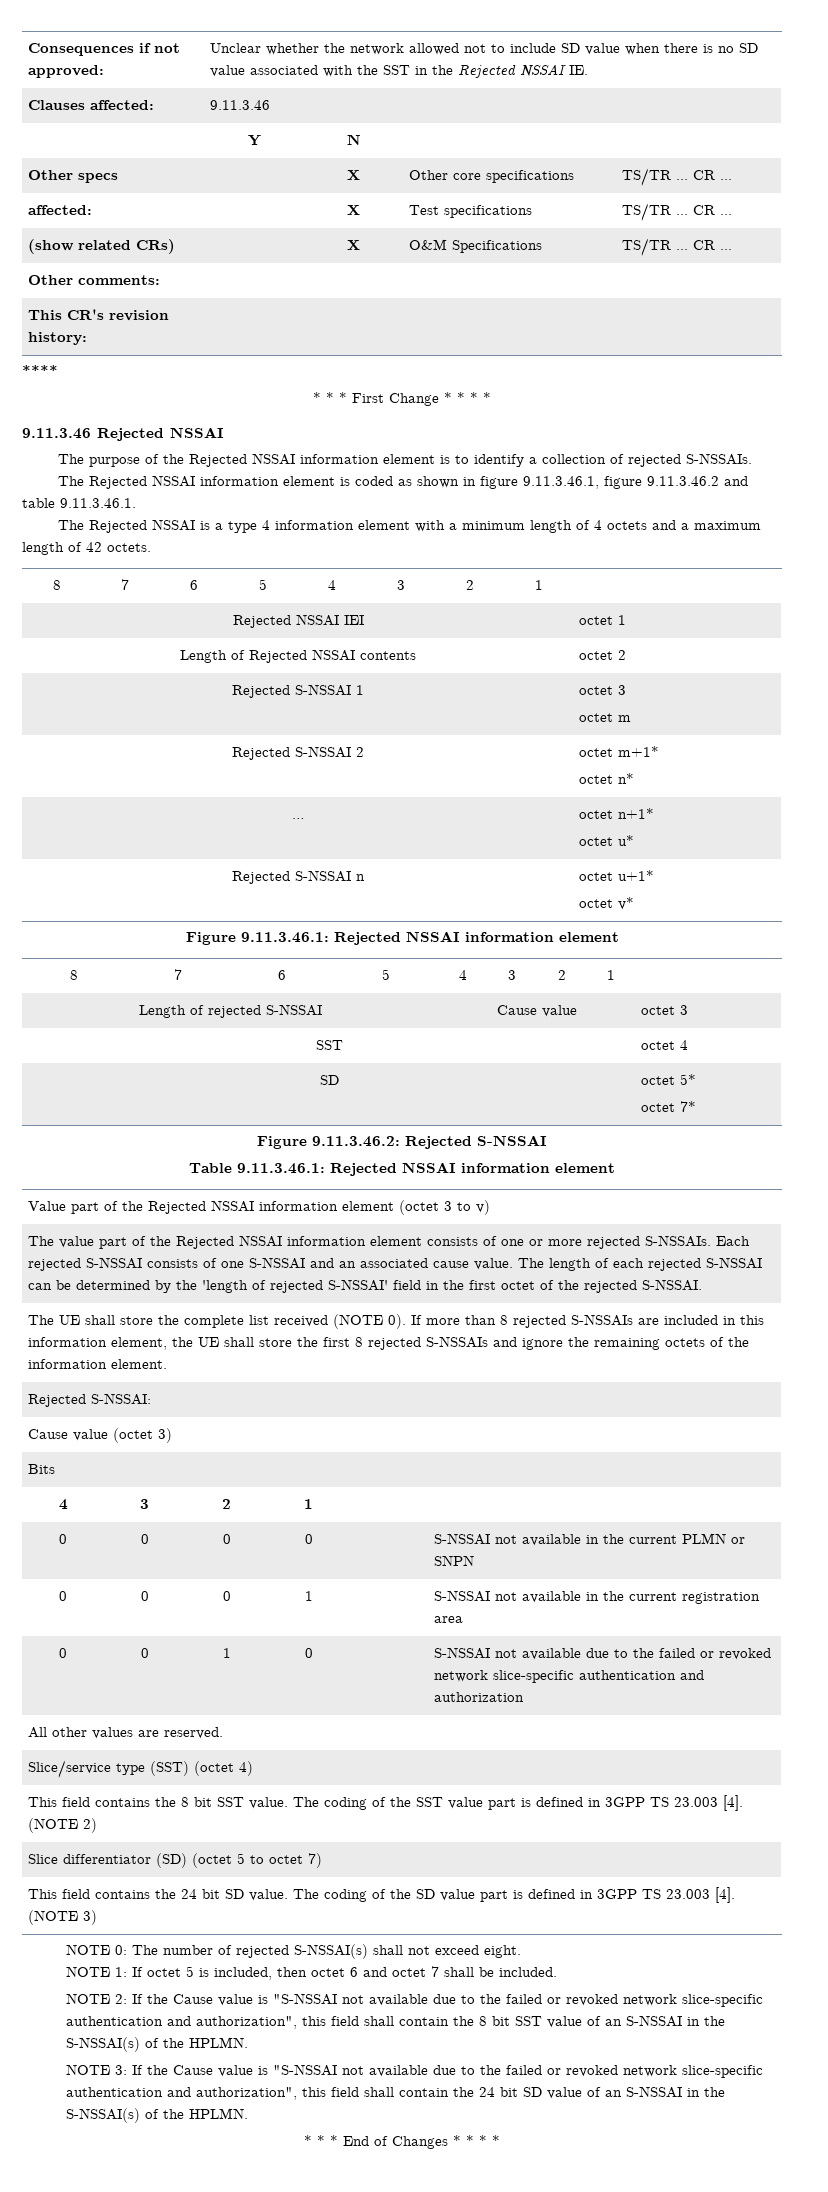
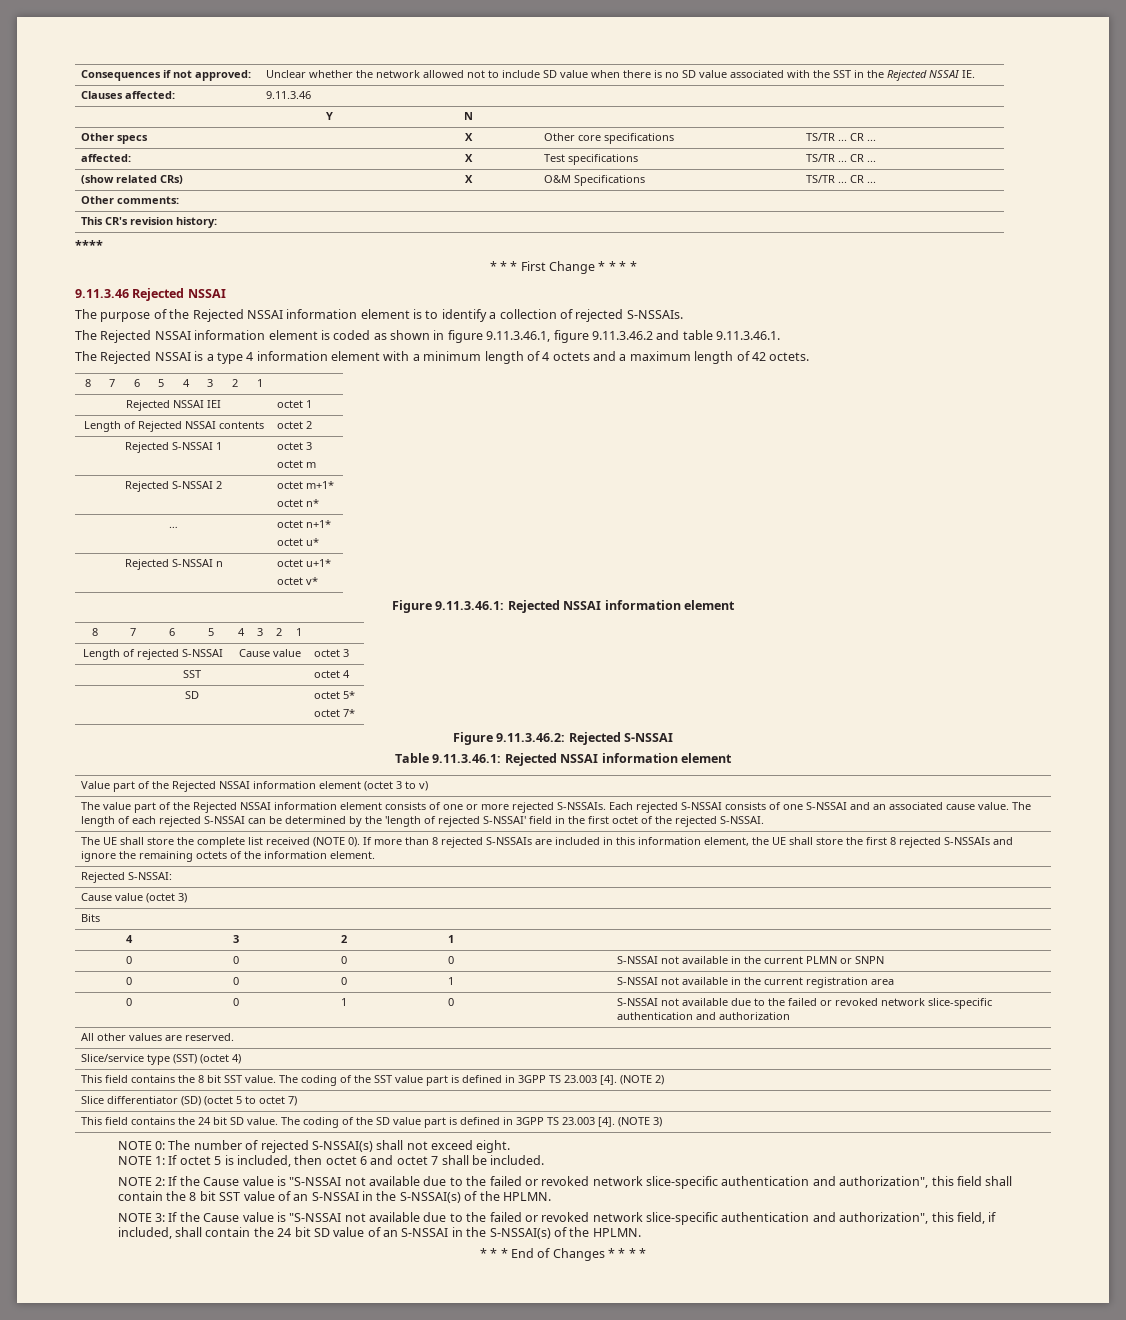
[331,2087,360,2097] field -> [956,1212,997,1224] [117,1227,172,1239] field, if included,

